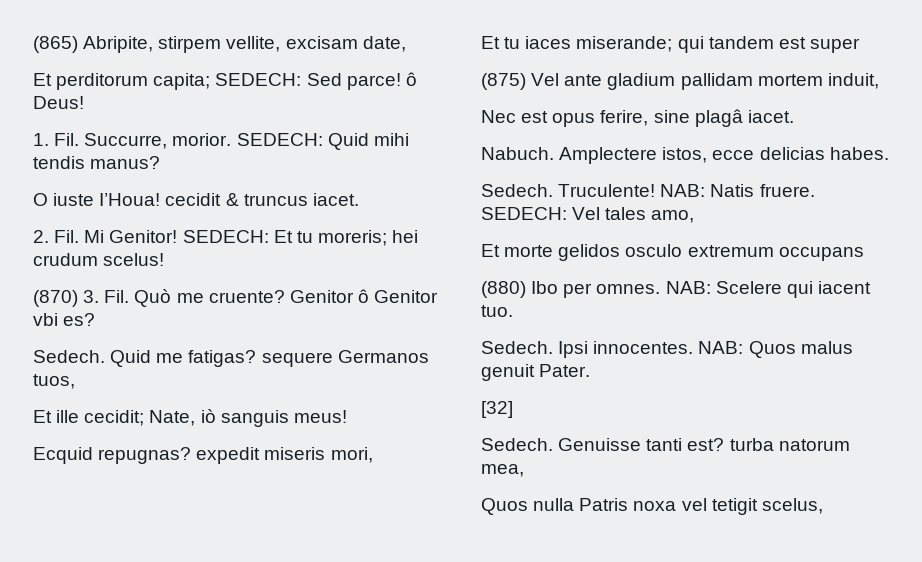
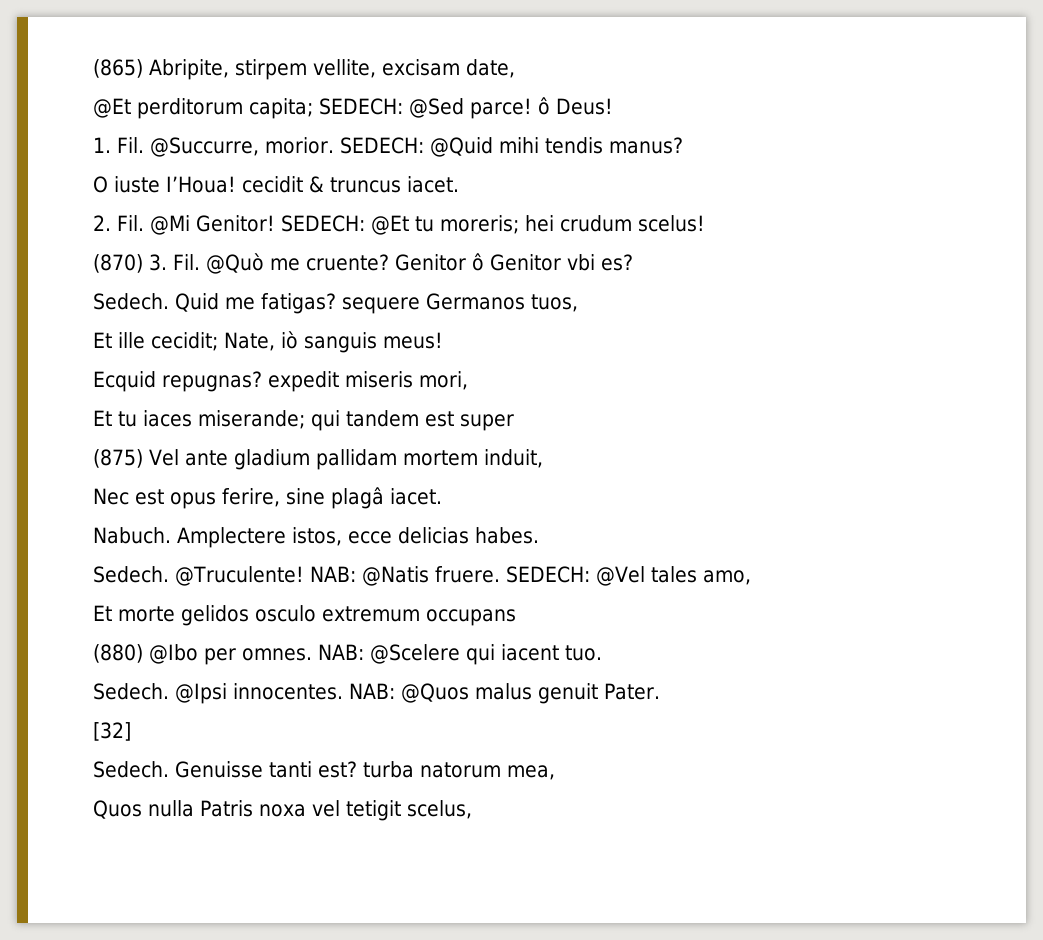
[33,73,52,86] Et -> [93,98,131,118] @Et
[306,73,342,86] Sed -> [409,98,464,118] @Sed
[84,133,168,149] Succurre, -> [149,137,259,157] @Succurre,
[327,133,369,150] Quid -> [429,137,493,157] @Quid
[84,230,105,243] Mi -> [149,215,190,235] @Mi
[273,230,293,243] Et -> [370,215,409,235] @Et
[134,289,172,307] Quò -> [205,253,264,274] @Quò
[558,184,755,197] Truculente! NAB: Natis -> [175,566,429,586] @Truculente! NAB: @Natis
[572,207,601,220] Vel -> [595,566,645,586] @Vel
[531,281,559,294] Ibo -> [149,644,198,664] @Ibo
[715,281,782,294] Scelere -> [370,644,460,664] @Scelere
[558,341,589,358] Ipsi -> [175,683,227,704] @Ipsi
[748,341,796,358] Quos -> [401,683,469,703] @Quos

